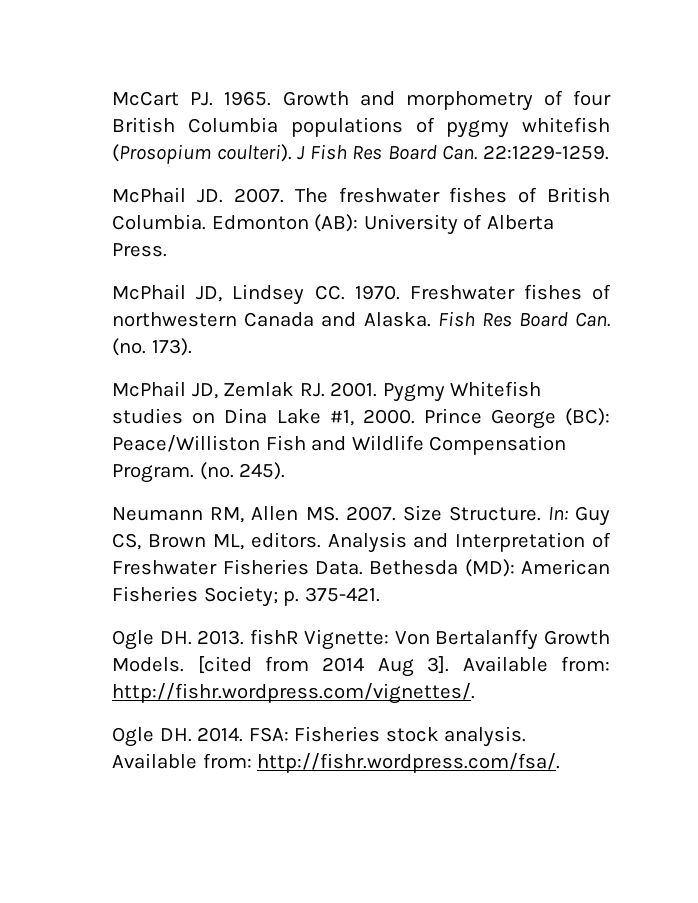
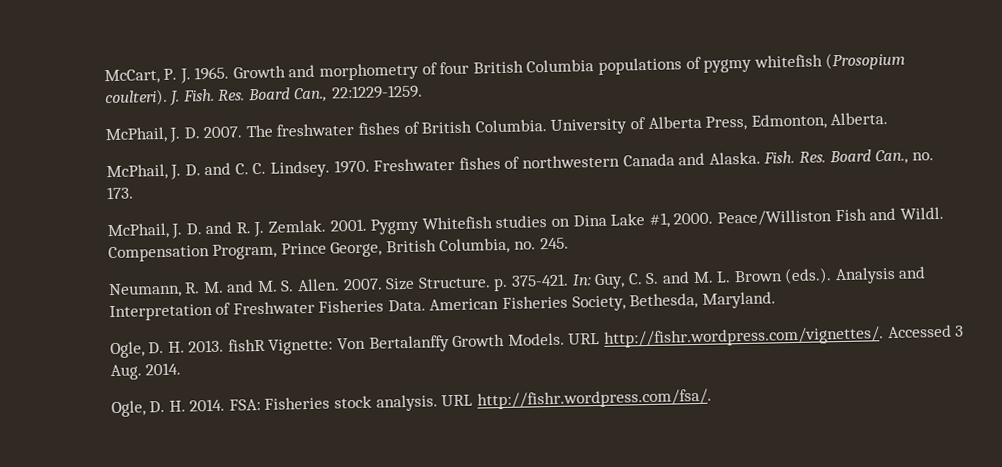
[112,91,214,106] McCart PJ. -> [103,68,191,85] McCart, P. J.
[297,144,609,160] [112,187,224,203] J Fish Res Board Can. 22:1229-1259. // McPhail JD. -> [168,84,424,106] [104,126,200,144] J. Fish. Res. Board Can., 22:1229-1259. // McPhail, J. D.
[211,214,359,232] Edmonton (AB): -> (547, 126) none
[112,243,168,257] [112,284,345,305] Press. // McPhail JD, Lindsey CC. -> [705,111,889,131] [105,160,331,181] Press, Edmonton, Alberta. // McPhail, J. D. and C. C. Lindsey.
[437,311,611,327] [112,338,192,356] [112,381,325,399] Fish Res Board Can. (no. 173). // McPhail JD, Zemlak RJ. -> [763,149,934,165] [105,186,134,200] [106,219,327,240] Fish. Res. Board Can., no. 173. // McPhail, J. D. and R. J. Zemlak.
[423,408,611,429] [112,435,567,455] [112,462,286,483] [112,505,611,526] [112,532,321,550] Prince George (BC): Peace/Williston Fish and Wildlife Compensation Program. (no. 245). // Neumann RM, Allen MS. 2007. Size Structure. In: Guy CS, Brown ML, editors. -> [716,206,944,227] [107,237,569,263] [107,267,833,299] Peace/Williston Fish and Wildl. Compensation Program, Prince George, British Columbia, no. 245. // Neumann, R. M. and M. S. Allen. 2007. Size Structure. p. 375-421. In: Guy, C. S. and M. L. Brown (eds.).
[369,559,611,577] [112,586,380,607] [112,630,192,650] Bethesda (MD): American Fisheries Society; p. 375-421. // Ogle DH. -> [429,291,776,312] [109,341,185,359] American Fisheries Society, Bethesda, Maryland. // Ogle, D. H.
[197,656,610,677] [112,683,476,704] [112,727,192,747] [cited from 2014 Aug 3]. Available from: http://fishr.wordpress.com/vignettes/. // Ogle DH. -> [568,324,965,348] [109,362,182,381] [110,400,186,418] URL http://fishr.wordpress.com/vignettes/. Accessed 3 Aug. 2014. // Ogle, D. H.
[112,753,252,769] Available from: -> [441,394,474,407] URL

